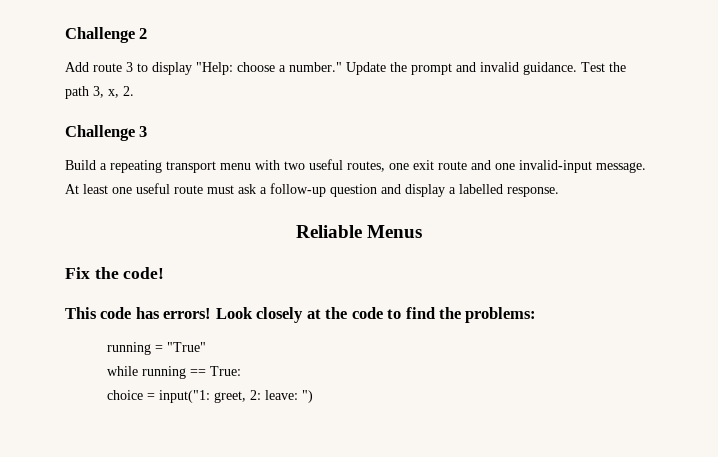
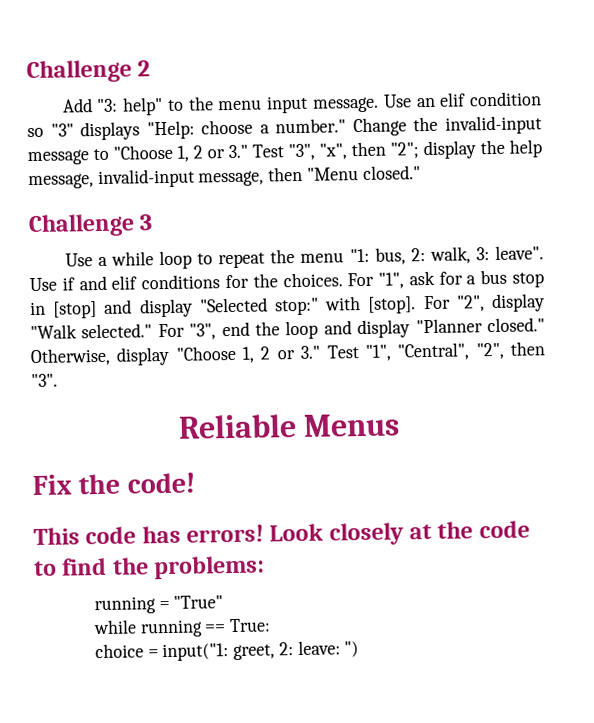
[93,62,626,75] [65,86,134,99] [65,125,148,141] [65,159,646,173] [65,183,559,197] route 3 to display "Help: choose a number." Update the prompt and invalid guidance. Test the path 3, x, 2. // Challenge 3 // Build a repeating transport menu with two useful routes, one exit route and one invalid-input message. At least one useful route must ask a follow-up question and display a labelled response. -> [96,91,542,116] [27,115,542,141] [27,139,542,166] [28,165,421,190] [28,213,153,238] [64,245,544,270] [29,269,544,292] [30,293,545,319] [30,317,545,340] [30,341,546,367] [31,373,58,388] "3: help" to the menu input message. Use an elif condition so "3" displays "Help: choose a number." Change the invalid-input message to "Choose 1, 2 or 3." Test "3", "x", then "2"; display the help message, invalid-input message, then "Menu closed." // Challenge 3 // Use a while loop to repeat the menu "1: bus, 2: walk, 3: leave". Use if and elif conditions for the choices. For "1", ask for a bus stop in [stop] and display "Selected stop:" with [stop]. For "2", display "Walk selected." For "3", end the loop and display "Planner closed." Otherwise, display "Choose 1, 2 or 3." Test "1", "Central", "2", then "3".

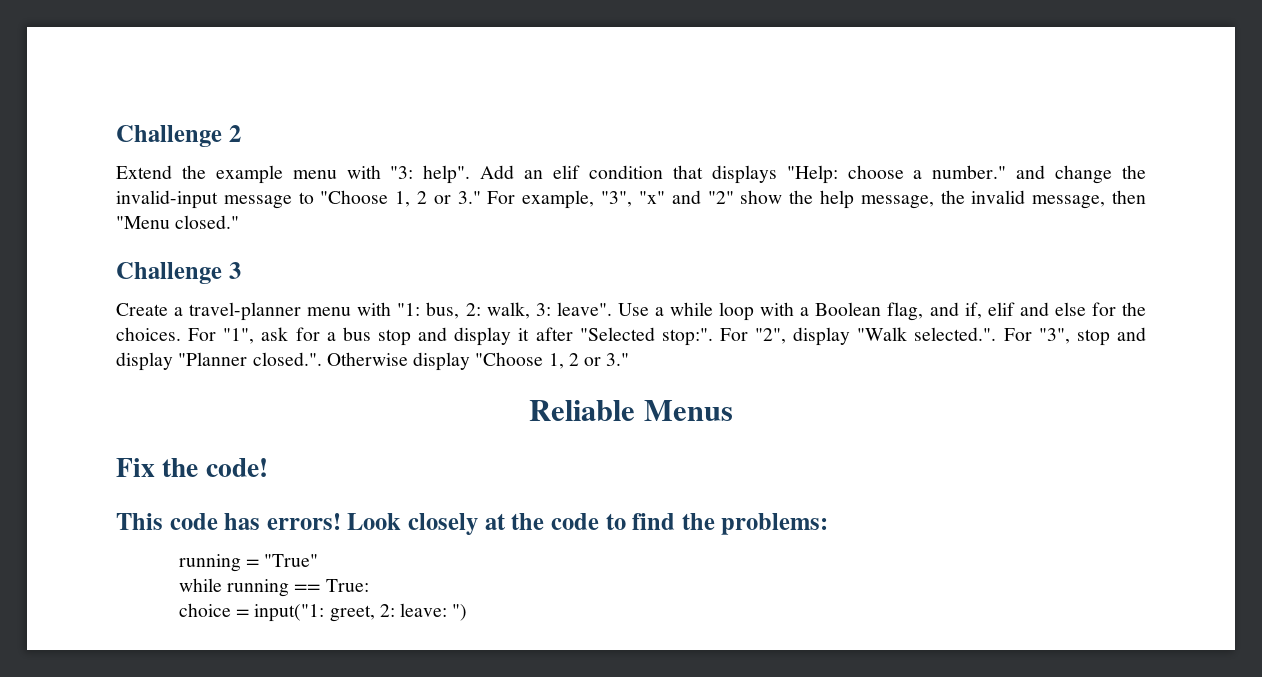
[61,94,412,116] Add "3: help" to the menu input message. Use -> [116,165,515,184] Extend the example menu with "3: help". Add
[27,123,74,138] so "3" -> [672,165,703,179] that
[352,117,407,137] Change -> [1016,165,1113,184] and change
[252,140,476,161] Test "3", "x", then "2"; display -> [487,190,783,209] For example, "3", "x" and "2" show
[97,168,195,189] invalid-input -> [940,190,1026,204] the invalid
[64,249,345,270] Use a while loop to repeat the menu -> [116,302,392,321] Create a travel-planner menu with
[61,274,221,291] if and elif conditions -> [654,302,1086,321] a while loop with a Boolean flag, and if, elif and else
[30,296,417,319] in [stop] and display "Selected stop:" with [stop]. -> [418,327,713,346] and display it after "Selected stop:".
[81,323,153,339] selected." -> [914,327,997,341] selected.".
[221,320,319,340] end the loop -> [1076,329,1110,346] stop
[486,317,545,333] [30,347,111,367] closed." Otherwise, -> [252,352,408,366] closed.". Otherwise
[326,341,546,361] [31,373,58,388] Test "1", "Central", "2", then "3". -> (630, 359) none

